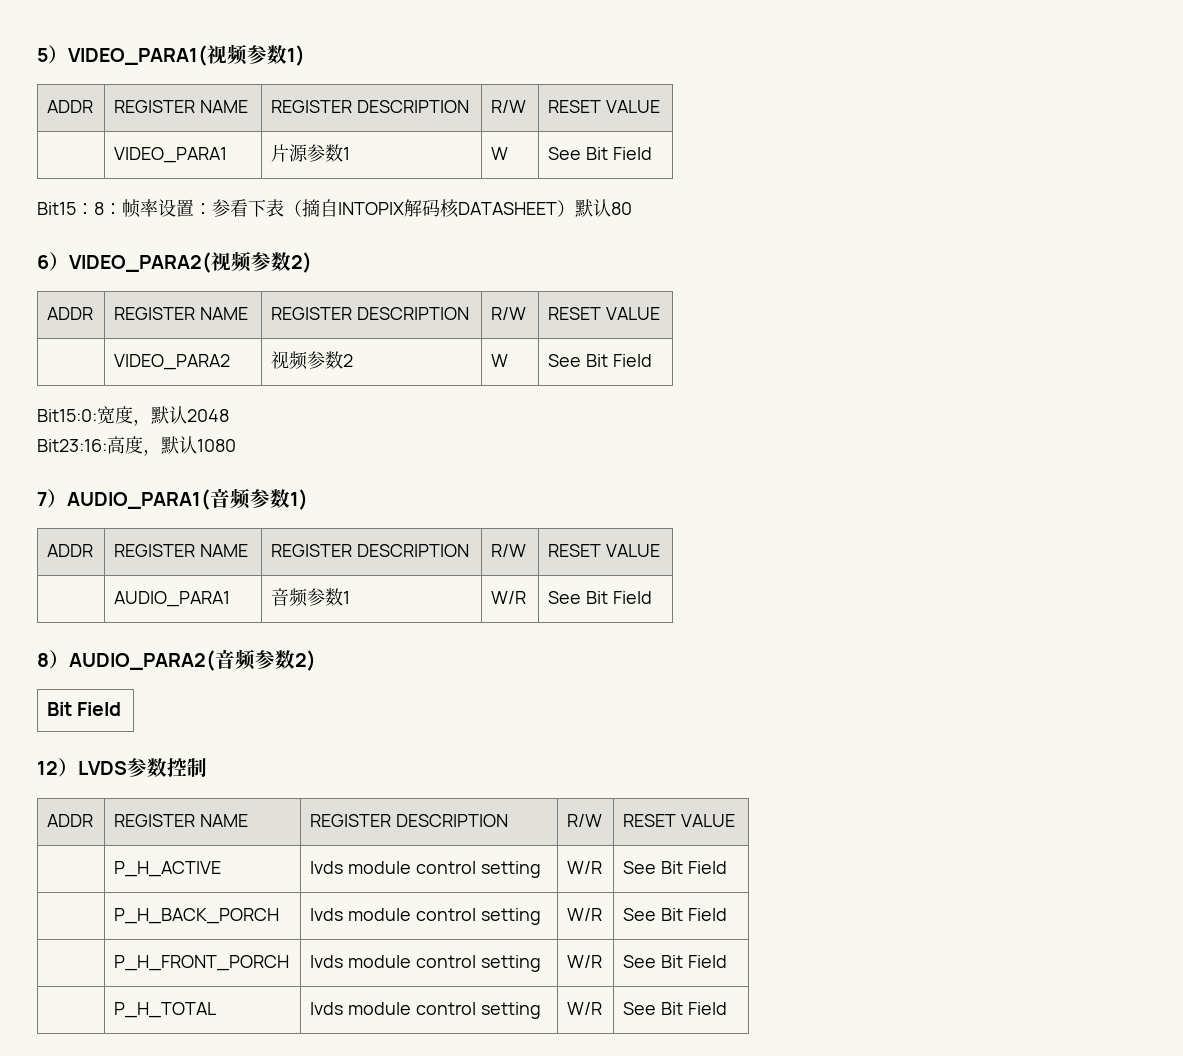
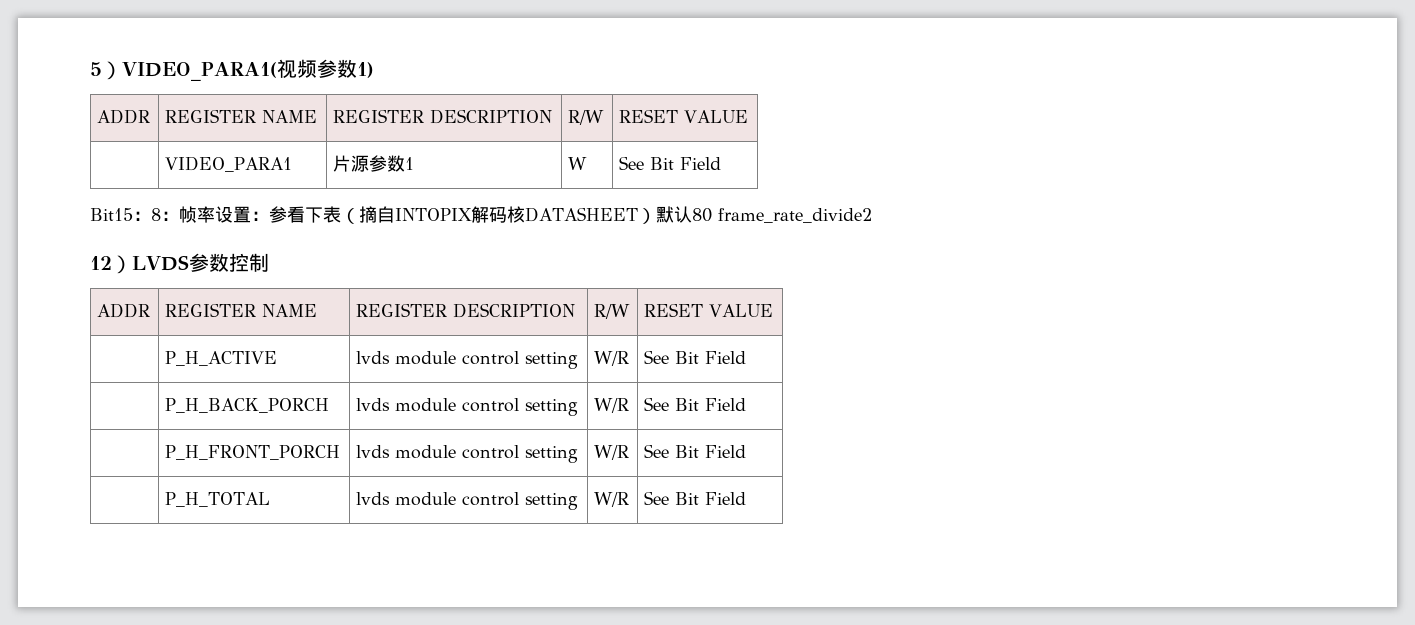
[37,251,312,273] [47,307,94,320] [114,307,249,320] [271,307,470,320] [491,307,527,320] [548,307,661,320] [114,354,231,370] [271,351,354,370] [491,354,509,367] [548,354,652,367] [37,406,229,426] [37,436,236,456] [37,488,308,510] [47,544,94,557] [114,544,249,557] [271,544,470,557] [491,544,527,557] [548,544,661,557] [114,591,231,607] [271,588,351,607] [491,591,527,604] [548,591,652,604] [37,649,316,671] [47,702,122,716] // 6）VIDEO_PARA2(视频参数2) // ADDR | REGISTER NAME | REGISTER DESCRIPTION | R/W | RESET VALUE // | VIDEO_PARA2 | 视频参数2 | W | See Bit Field // Bit15:0:宽度，默认2048 // Bit23:16:高度，默认1080 // 7）AUDIO_PARA1(音频参数1) // ADDR | REGISTER NAME | REGISTER DESCRIPTION | R/W | RESET VALUE // | AUDIO_PARA1 | 音频参数1 | W/R | See Bit Field // 8）AUDIO_PARA2(音频参数2) // Bit Field -> [717,208,872,223] frame_rate_divide2

